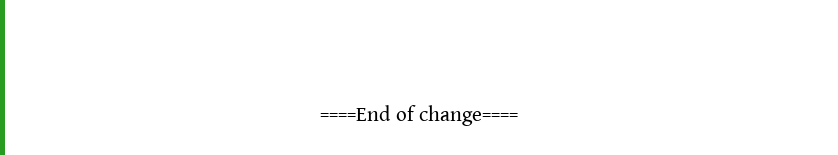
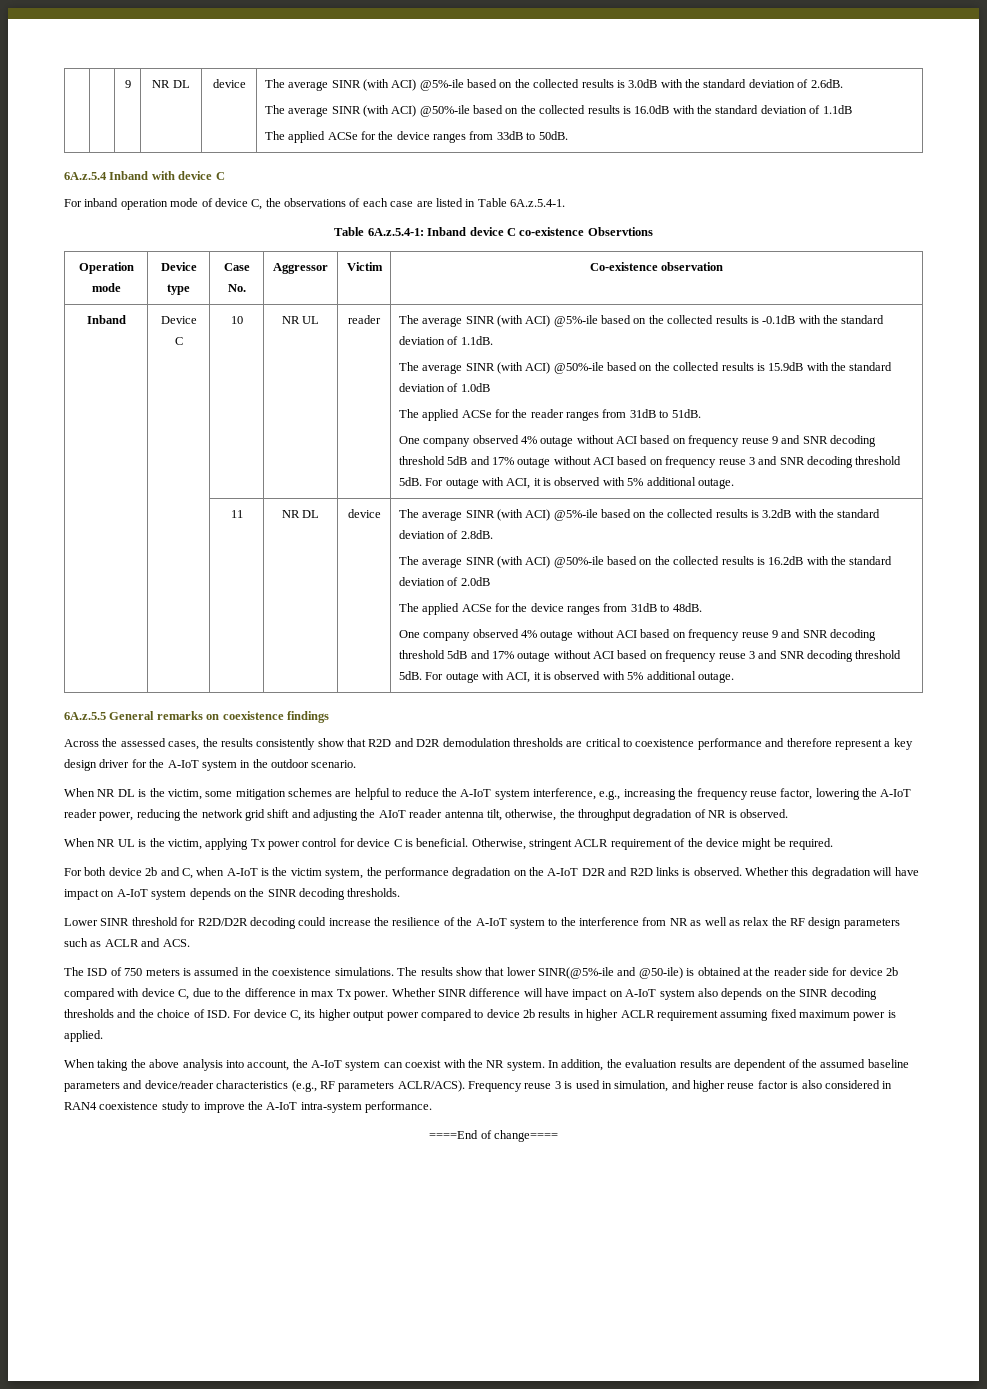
(319, 113) none -> [124,80,131,88] [152,80,190,88] [212,79,246,88] [264,79,843,91] [264,105,852,117] [264,131,568,143] [64,171,225,180] [64,198,565,210] [334,227,653,236] [78,262,134,274] [91,283,121,292] [160,262,197,271] [167,284,190,295] [223,263,250,271] [227,284,246,292] [273,263,328,274] [346,262,383,271] [589,262,724,271] [86,315,126,324] [160,316,197,324] [174,337,183,345] [230,316,243,324] [281,316,320,324] [348,315,381,324] [398,315,885,327] [398,336,493,345] [398,362,893,374] [398,383,490,392] [398,409,701,421] [398,435,877,447] [398,456,902,468] [398,477,734,489] [230,510,243,518] [281,510,320,518] [347,509,381,518] [398,509,881,521] [398,530,493,539] [398,556,893,568] [398,577,490,586] [398,603,702,615] [398,629,877,641] [398,650,902,662] [398,671,734,683] [64,711,329,723] [64,738,913,750] [64,759,357,771] [64,788,912,800] [64,809,788,821] [64,838,833,850] [64,867,919,879] [64,888,401,900] [64,917,900,929] [64,938,190,947] [64,967,899,979] [64,988,877,1000] [64,1009,896,1021] [64,1030,103,1042] [64,1059,909,1071] [64,1080,893,1092] [64,1101,432,1113] | | 9 | NR DL | device | The average SINR (with ACI) @5%-ile based on the collected results is 3.0dB with the standard deviation of 2.6dB. // The average SINR (with ACI) @50%-ile based on the collected results is 16.0dB with the standard deviation of 1.1dB // The applied ACSe for the device ranges from 33dB to 50dB. // 6A.z.5.4 Inband with device C // For inband operation mode of device C, the observations of each case are listed in Table 6A.z.5.4-1. // Table 6A.z.5.4-1: Inband device C co-existence Observtions // Operation mode | Device type | Case No. | Aggressor | Victim | Co-existence observation // Inband | Device C | 10 | NR UL | reader | The average SINR (with ACI) @5%-ile based on the collected results is -0.1dB with the standard deviation of 1.1dB. // The average SINR (with ACI) @50%-ile based on the collected results is 15.9dB with the standard deviation of 1.0dB // The applied ACSe for the reader ranges from 31dB to 51dB. // One company observed 4% outage without ACI based on frequency reuse 9 and SNR decoding threshold 5dB and 17% outage without ACI based on frequency reuse 3 and SNR decoding threshold 5dB. For outage with ACI, it is observed with 5% additional outage. // | | 11 | NR DL | device | The average SINR (with ACI) @5%-ile based on the collected results is 3.2dB with the standard deviation of 2.8dB. // The average SINR (with ACI) @50%-ile based on the collected results is 16.2dB with the standard deviation of 2.0dB // The applied ACSe for the device ranges from 31dB to 48dB. // One company observed 4% outage without ACI based on frequency reuse 9 and SNR decoding threshold 5dB and 17% outage without ACI based on frequency reuse 3 and SNR decoding threshold 5dB. For outage with ACI, it is observed with 5% additional outage. // 6A.z.5.5 General remarks on coexistence findings // Across the assessed cases, the results consistently show that R2D and D2R demodulation thresholds are critical to coexistence performance and therefore represent a key design driver for the A‑IoT system in the outdoor scenario. // When NR DL is the victim, some mitigation schemes are helpful to reduce the A-IoT system interference, e.g., increasing the frequency reuse factor, lowering the A-IoT reader power, reducing the network grid shift and adjusting the AIoT reader antenna tilt, otherwise, the throughput degradation of NR is observed. // When NR UL is the victim, applying Tx power control for device C is beneficial. Otherwise, stringent ACLR requirement of the device might be required. // For both device 2b and C, when A-IoT is the victim system, the performance degradation on the A-IoT D2R and R2D links is observed. Whether this degradation will have impact on A-IoT system depends on the SINR decoding thresholds. // Lower SINR threshold for R2D/D2R decoding could increase the resilience of the A-IoT system to the interference from NR as well as relax the RF design parameters such as ACLR and ACS. // The ISD of 750 meters is assumed in the coexistence simulations. The results show that lower SINR(@5%-ile and @50-ile) is obtained at the reader side for device 2b compared with device C, due to the difference in max Tx power. Whether SINR difference will have impact on A-IoT system also depends on the SINR decoding thresholds and the choice of ISD. For device C, its higher output power compared to device 2b results in higher ACLR requirement assuming fixed maximum power is applied. // When taking the above analysis into account, the A-IoT system can coexist with the NR system. In addition, the evaluation results are dependent of the assumed baseline parameters and device/reader characteristics (e.g., RF parameters ACLR/ACS). Frequency reuse 3 is used in simulation, and higher reuse factor is also considered in RAN4 coexistence study to improve the A‑IoT intra‑system performance. //

